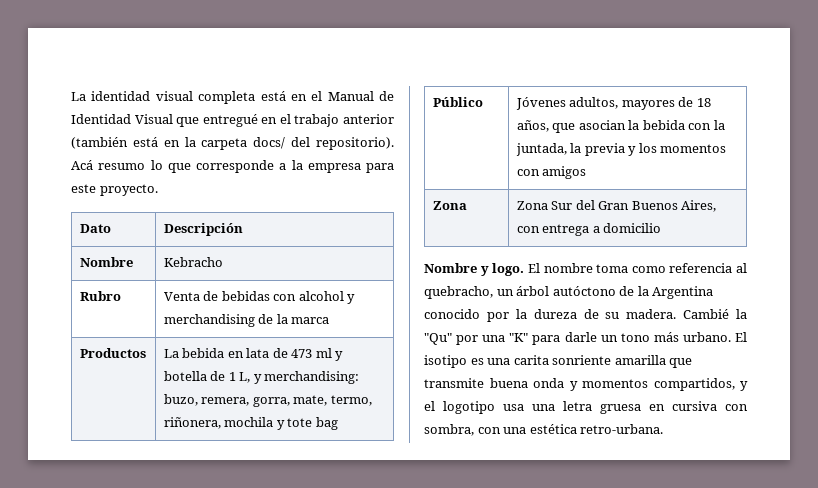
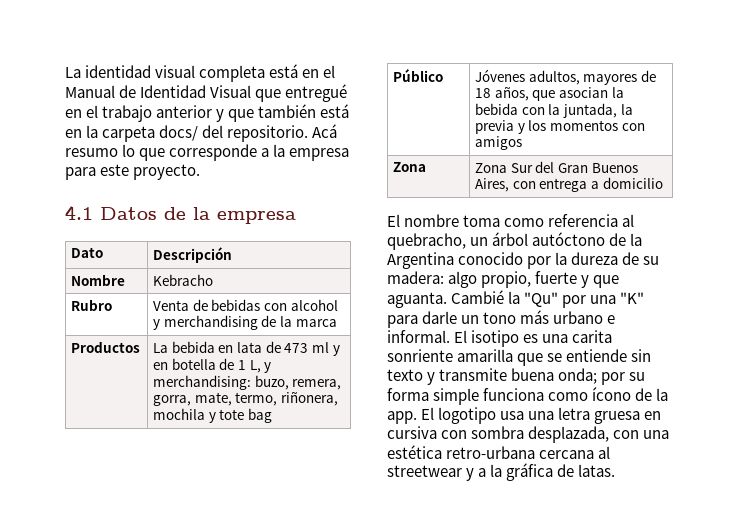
[71,137,128,149] (también -> [216,104,317,122] y que también
[316,137,394,150] repositorio). -> [227,125,309,142] repositorio.
(158, 190) none -> [65,205,296,224] // 4.1 Datos de la empresa
(344, 356) none -> [153,362,169,370] en
[424,263,525,276] Nombre y logo. -> (663, 183) none
[626,309,677,319] madera. -> [387,271,620,288] [387,292,447,308] madera: algo propio, fuerte y que aguanta.
[682,332,731,342] urbano. -> [553,311,616,324] [387,330,450,343] urbano e informal.
[424,378,748,391] [424,401,435,411] transmite buena onda y momentos compartidos, y el -> [547,349,652,362] [387,368,646,385] [387,387,669,405] [387,407,435,424] se entiende sin texto y transmite buena onda; por su forma simple funciona como ícono de la app. El
[424,424,474,436] sombra, -> [471,426,610,443] sombra desplazada,
[580,424,664,434] retro-urbana. -> [446,446,611,459] [387,463,616,481] retro-urbana cercana al streetwear y a la gráfica de latas.

